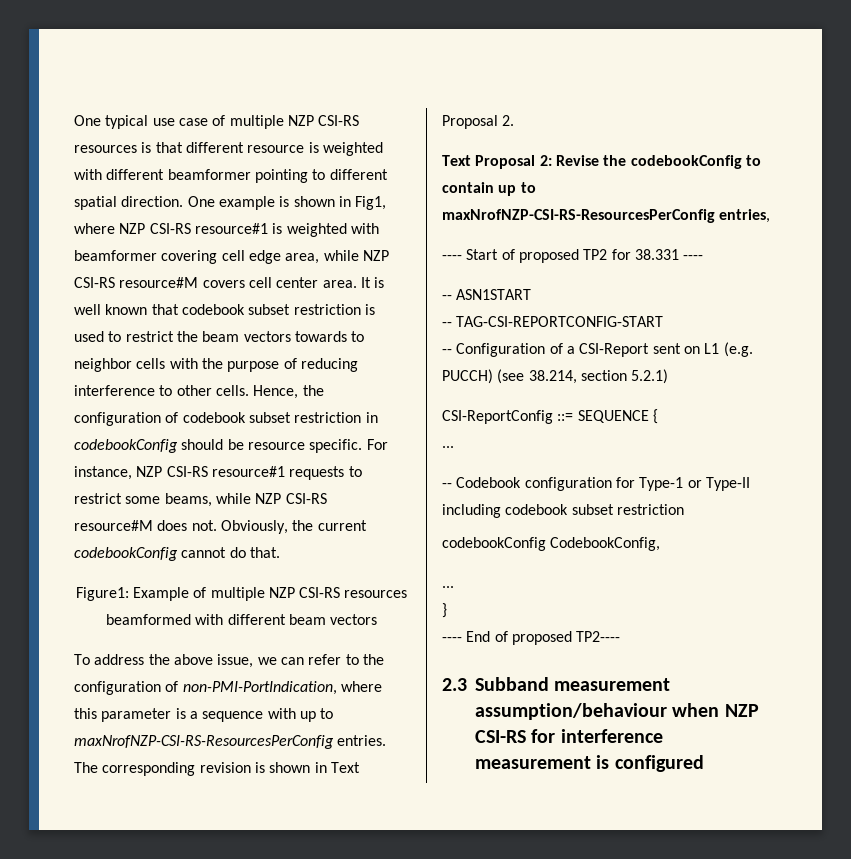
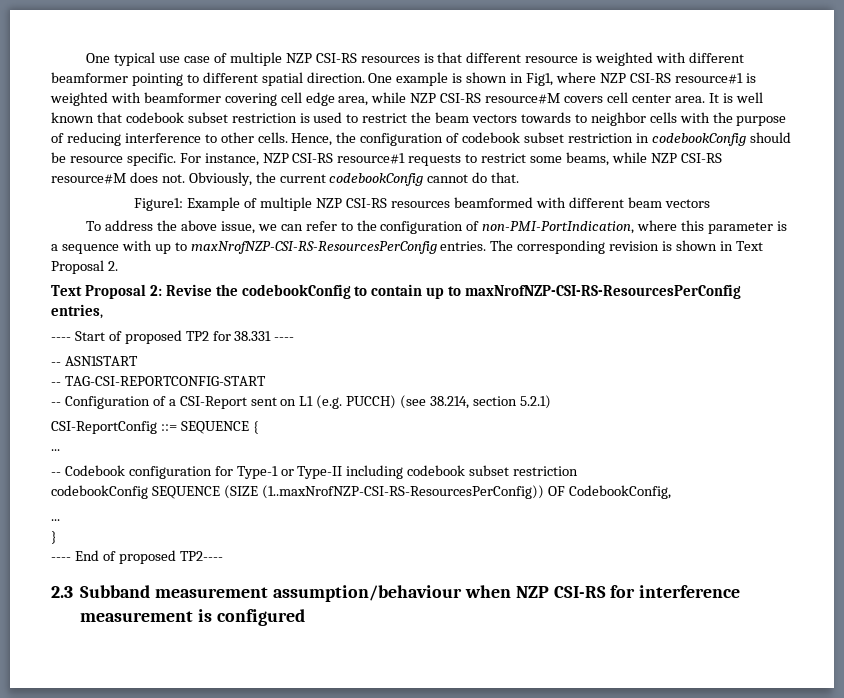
(546, 544) none -> [151,485,565,499] SEQUENCE (SIZE (1..maxNrofNZP-CSI-RS-ResourcesPerConfig)) OF

